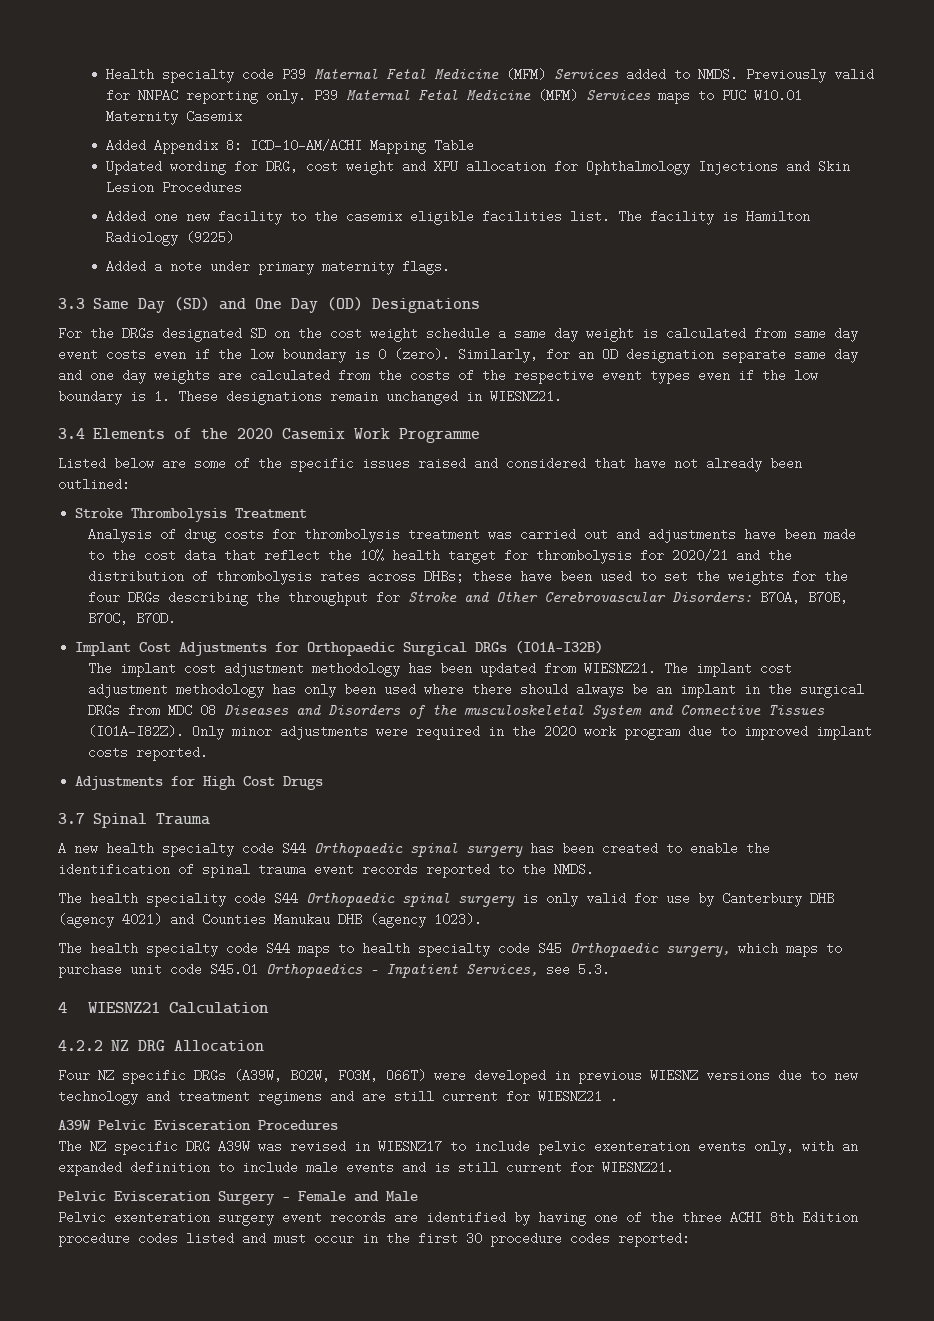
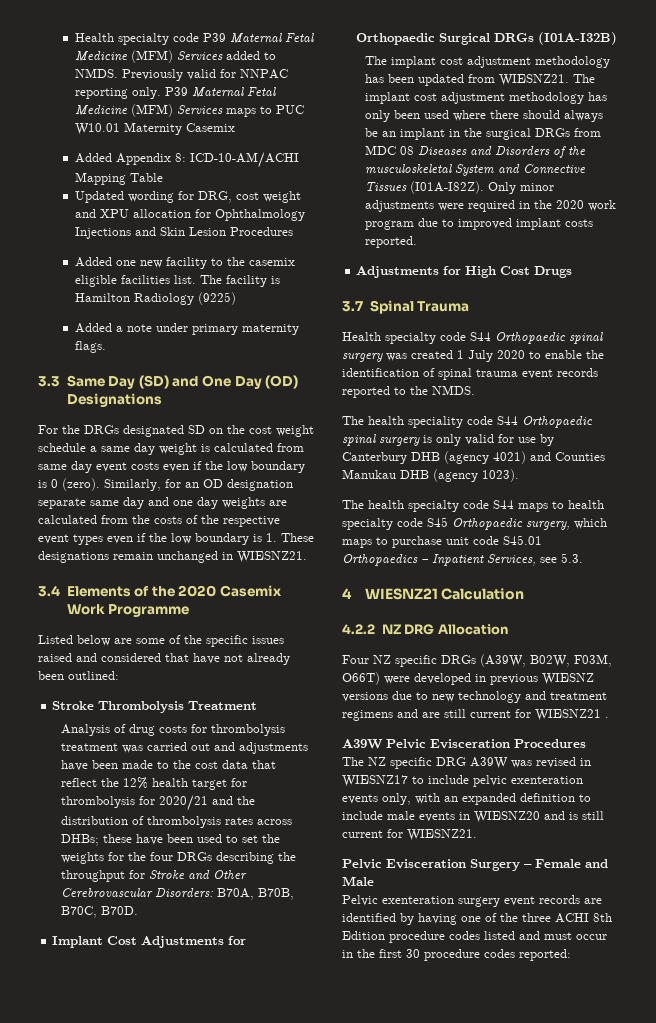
[360,549,385,562] 10% -> [122,777,148,789] 12%
[58,842,154,855] A new health -> [342,332,381,341] Health
[530,842,658,855] has been created -> [386,350,525,362] was created 1 July 2020
(394, 1167) none -> [459,811,540,823] in WIESNZ20

